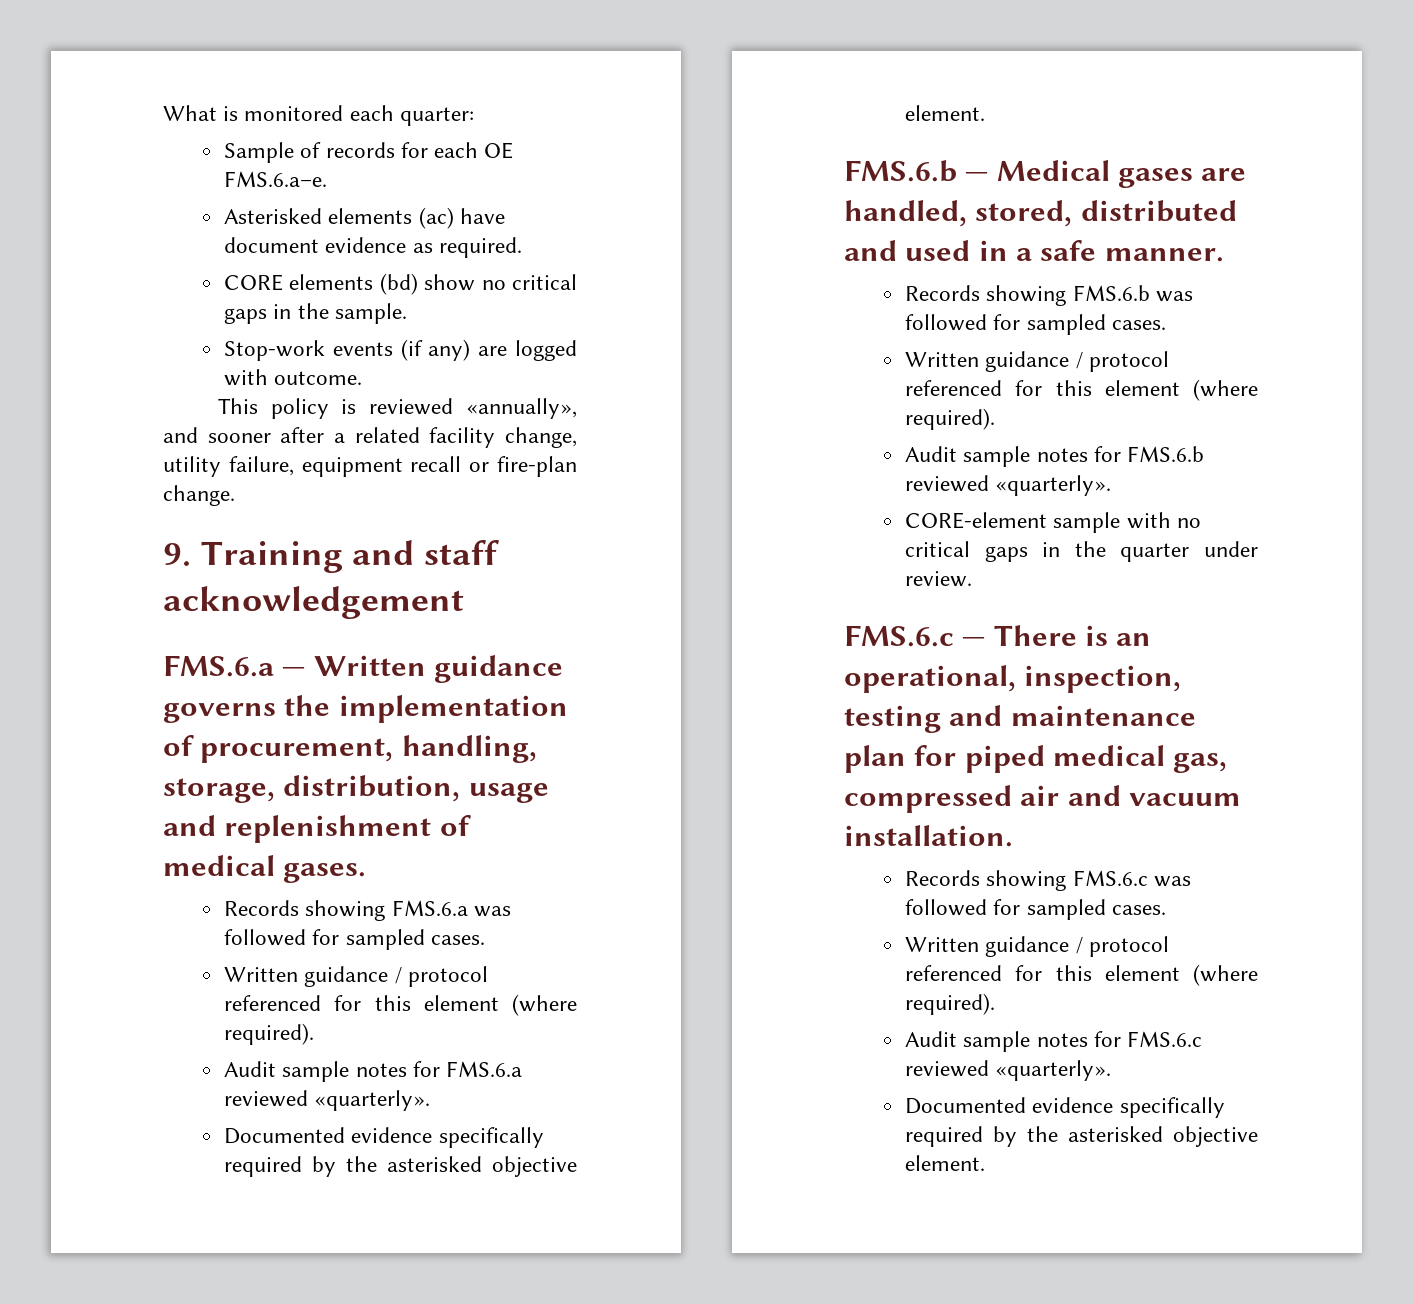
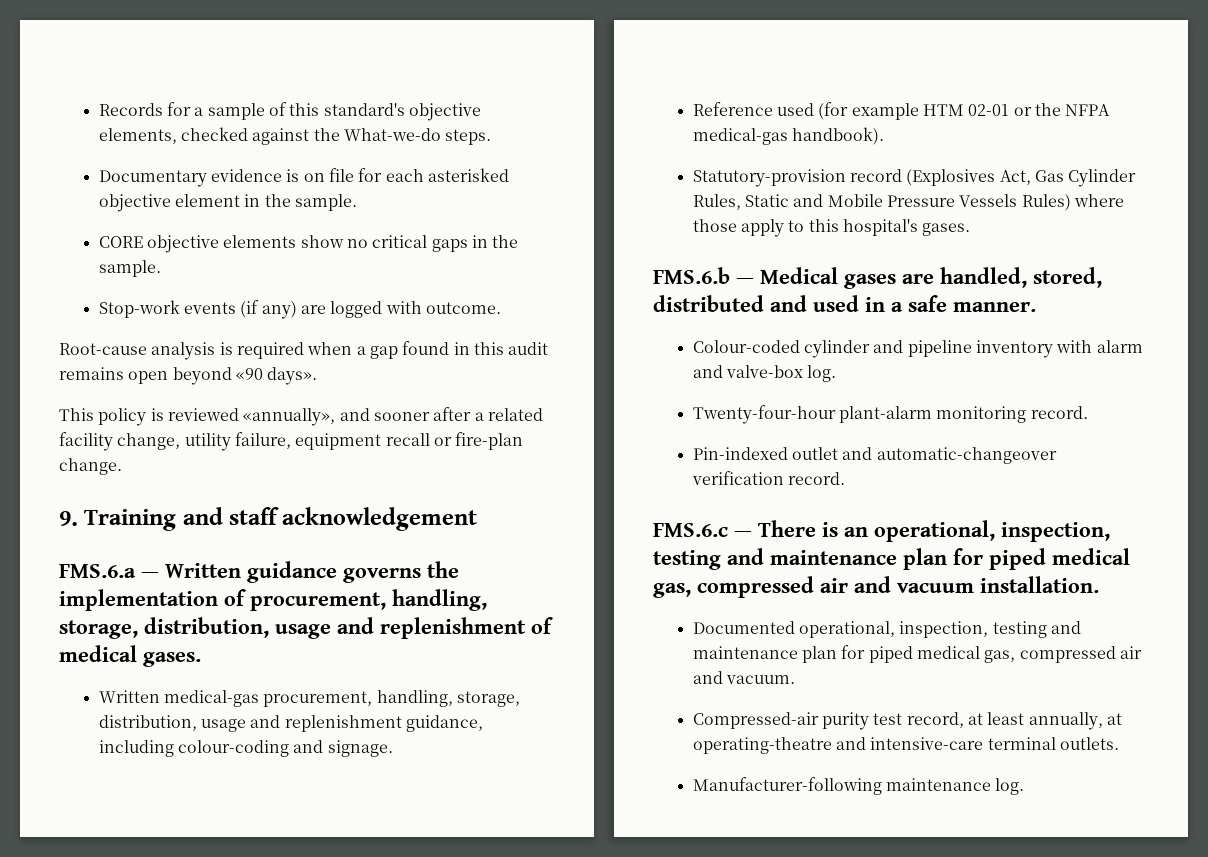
[163,105,474,126] [224,142,514,163] [224,171,328,187] [224,207,505,229] [224,237,522,258] What is monitored each quarter: // Sample of records for each OE FMS.6.a–e. // Asterisked elements (ac) have document evidence as required. -> [98,102,481,121] [98,127,492,145] [98,168,509,187] [98,194,358,212] Records for a sample of this standard's objective elements, checked against the What-we-do steps. // Documentary evidence is on file for each asterisked objective element in the sample.
[289,273,418,295] elements (bd) -> [147,235,297,253] objective elements
(363, 378) none -> [59,341,549,360] [59,367,318,385] // Root-cause analysis is required when a gap found in this audit remains open beyond «90 days».
[224,900,511,921] [224,929,485,950] [224,966,488,987] [224,994,577,1016] [224,1023,315,1045] [224,1061,522,1082] [224,1090,431,1111] [224,1127,544,1148] [224,1156,577,1177] [905,105,986,121] Records showing FMS.6.a was followed for sampled cases. // Written guidance / protocol referenced for this element (where required). // Audit sample notes for FMS.6.a reviewed «quarterly». // Documented evidence specifically required by the asterisked objective element. -> [98,690,521,707] [98,715,484,732] [98,740,393,757] [692,102,1111,120] [692,127,885,145] [692,169,1137,187] [692,194,1124,211] [692,219,971,237] Written medical-gas procurement, handling, storage, distribution, usage and replenishment guidance, including colour-coding and signage. // Reference used (for example HTM 02-01 or the NFPA medical-gas handbook). // Statutory-provision record (Explosives Act, Gas Cylinder Rules, Static and Mobile Pressure Vessels Rules) where those apply to this hospital's gases.
[905,285,1193,306] [905,314,1166,335] [905,351,1169,372] [905,379,1258,401] [905,408,996,430] [905,446,1204,467] [905,475,1112,496] [905,512,1201,533] [905,541,1258,562] [905,571,973,587] Records showing FMS.6.b was followed for sampled cases. // Written guidance / protocol referenced for this element (where required). // Audit sample notes for FMS.6.b reviewed «quarterly». // CORE-element sample with no critical gaps in the quarter under review. -> [692,340,1143,358] [692,365,837,382] [692,405,1088,424] [692,447,1057,464] [691,471,846,485] Colour-coded cylinder and pipeline inventory with alarm and valve-box log. // Twenty-four-hour plant-alarm monitoring record. // Pin-indexed outlet and automatic-changeover verification record.
[905,870,1191,891] [905,899,1166,920] [905,936,1169,957] [905,964,1258,986] [905,993,996,1015] [905,1031,1202,1052] [905,1060,1112,1081] [905,1097,1225,1118] [905,1126,1258,1147] [905,1155,986,1171] Records showing FMS.6.c was followed for sampled cases. // Written guidance / protocol referenced for this element (where required). // Audit sample notes for FMS.6.c reviewed «quarterly». // Documented evidence specifically required by the asterisked objective element. -> [692,621,1082,638] [692,645,1142,663] [692,671,796,684] [692,712,1122,730] [692,737,1120,754] [692,777,1025,795] Documented operational, inspection, testing and maintenance plan for piped medical gas, compressed air and vacuum. // Compressed-air purity test record, at least annually, at operating-theatre and intensive-care terminal outlets. // Manufacturer-following maintenance log.

